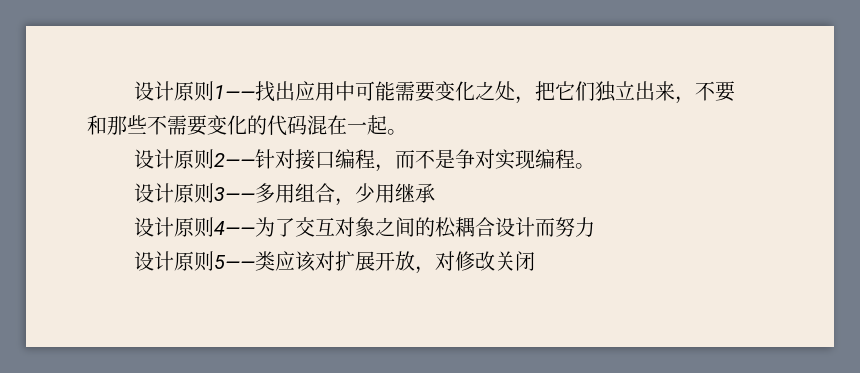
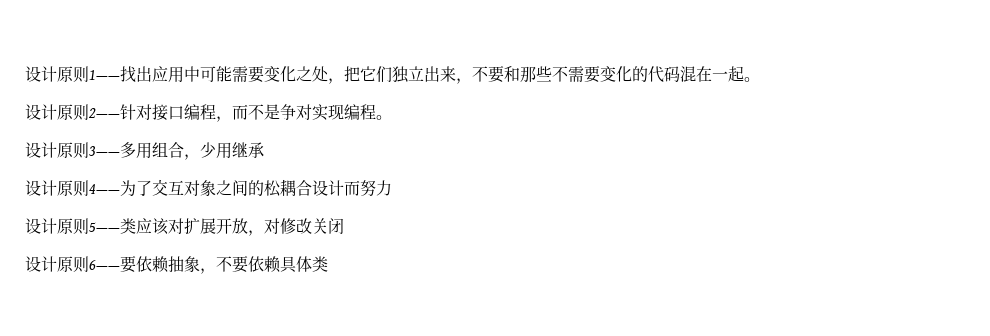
(535, 261) none -> [25,256,328,274] // 设计原则6——要依赖抽象，不要依赖具体类

